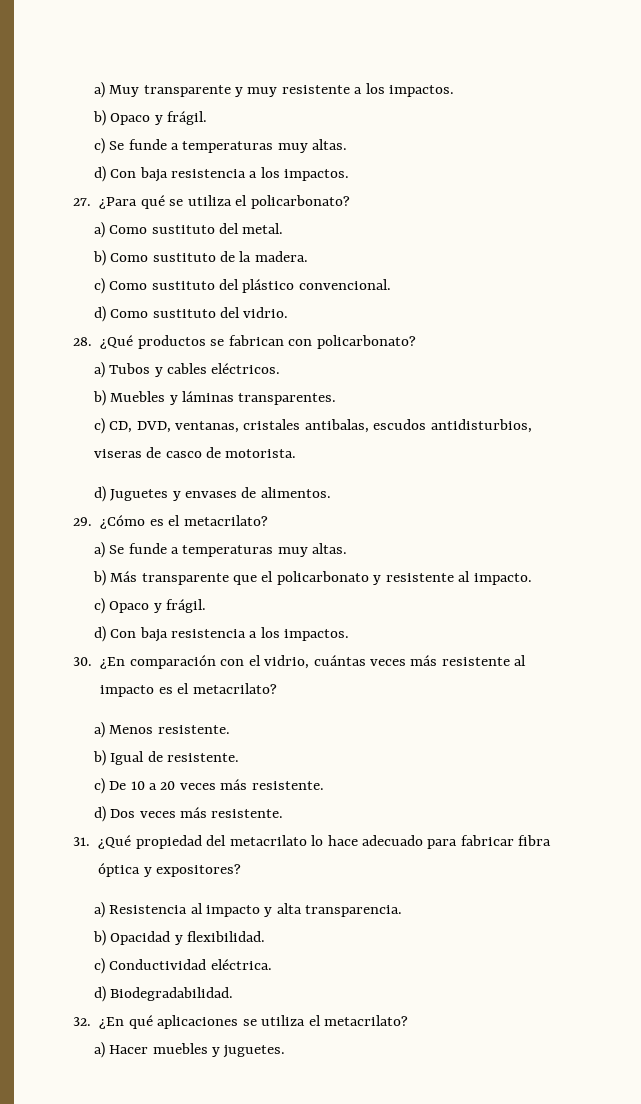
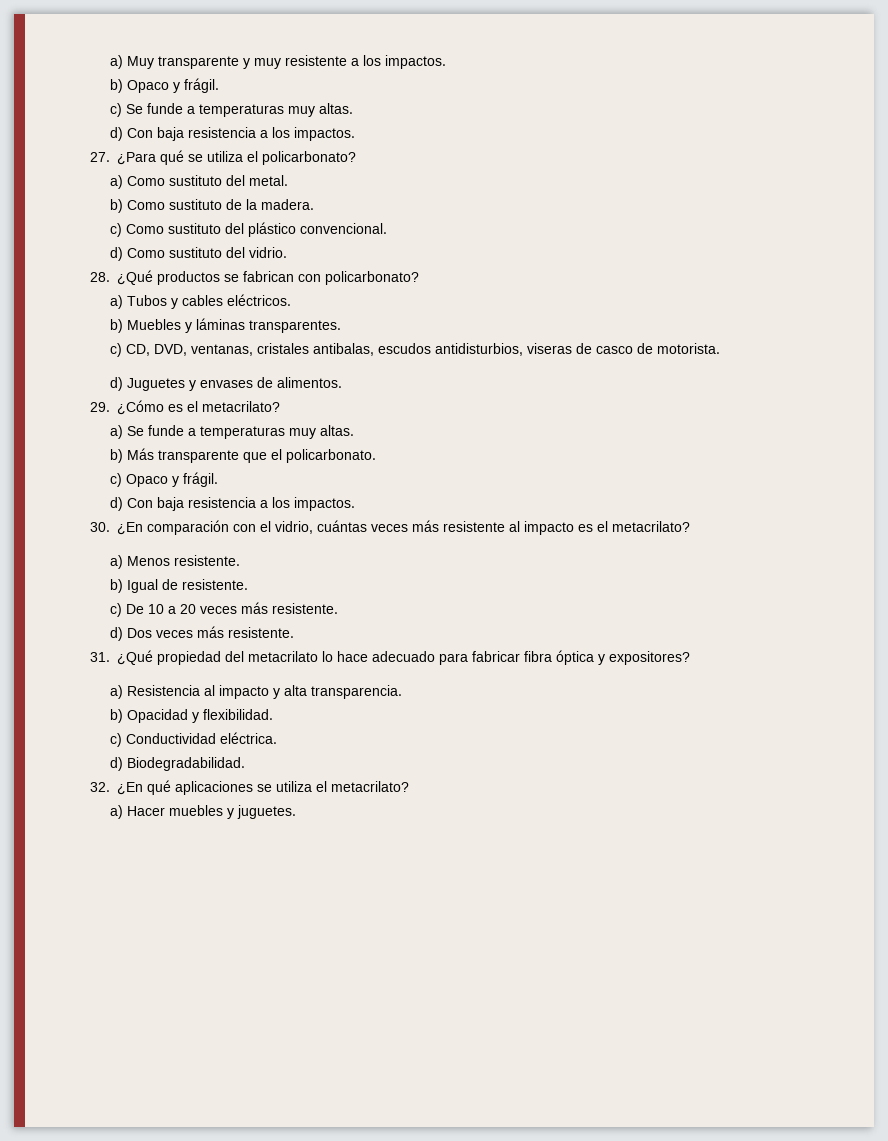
[276,571,532,585] policarbonato y resistente al impacto. -> [286,449,377,463] policarbonato.

